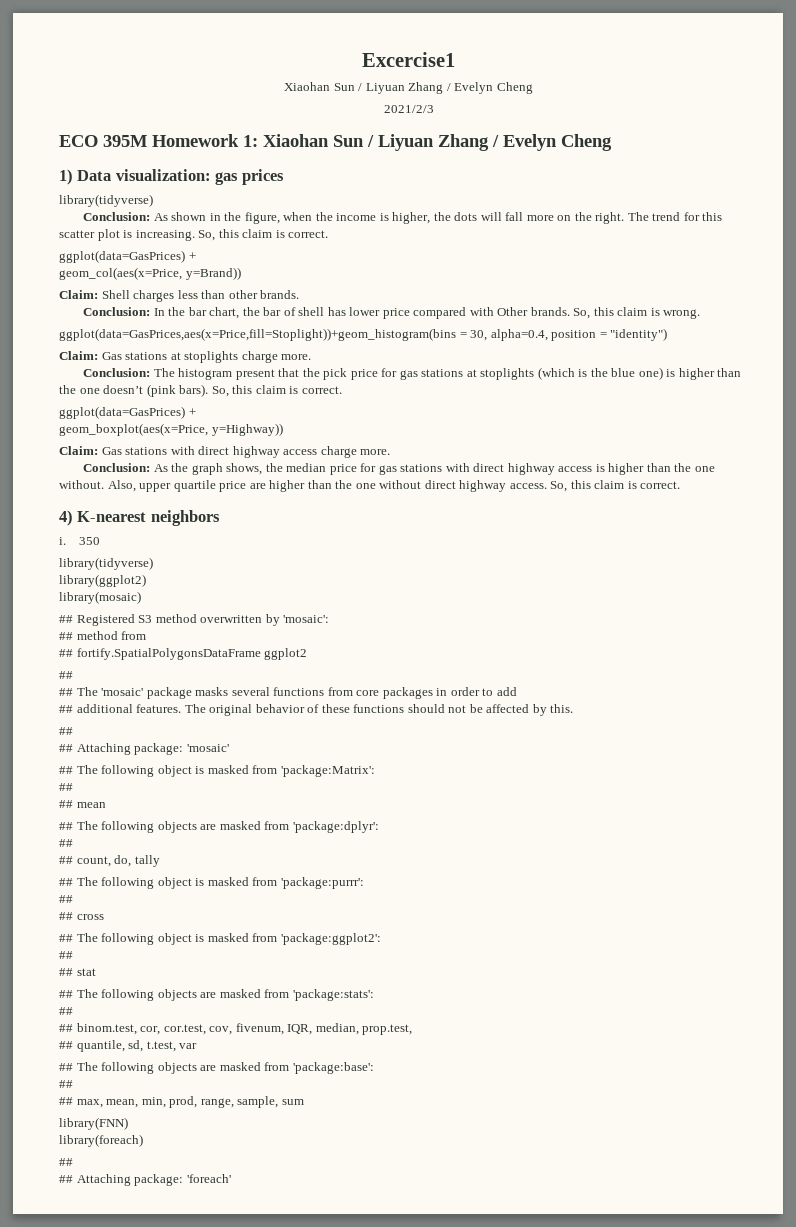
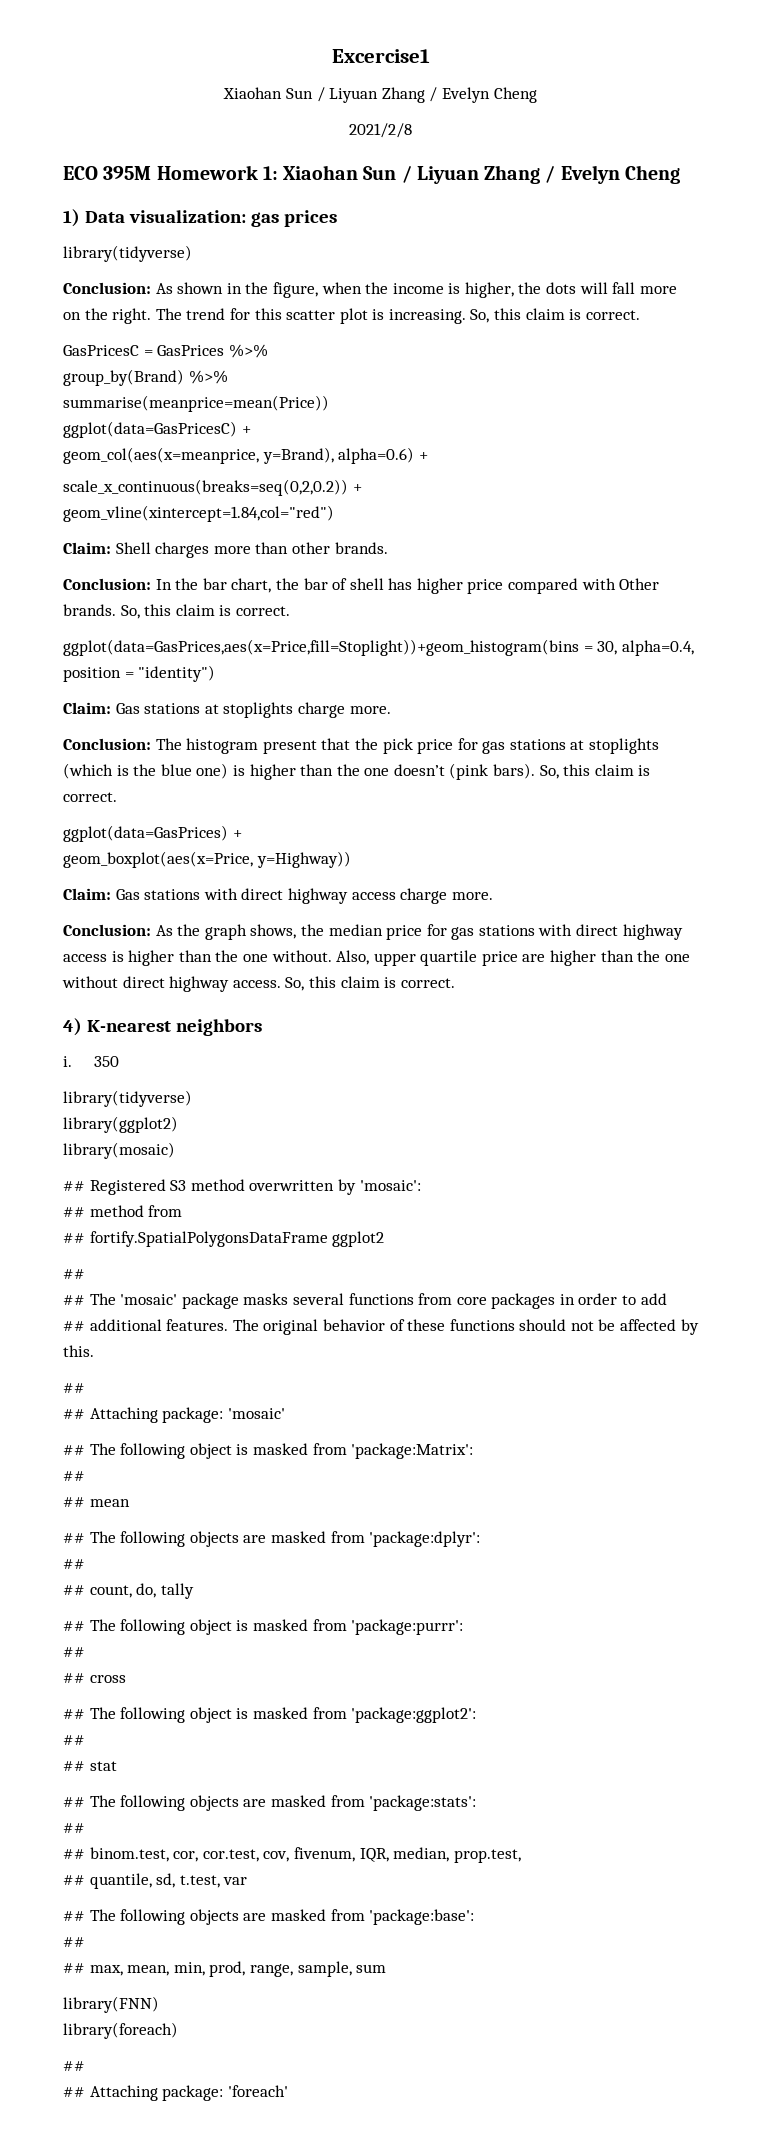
[383,105,434,113] 2021/2/3 -> [349,123,412,138] 2021/2/8
[59,250,196,263] [59,267,241,280] ggplot(data=GasPrices) + // geom_col(aes(x=Price, y=Brand)) -> [63,344,268,358] [63,369,228,386] [63,395,329,412] [63,421,251,438] [63,447,428,464] [63,479,362,496] [63,505,334,522] GasPricesC = GasPrices %>% // group_by(Brand) %>% // summarise(meanprice=mean(Price)) // ggplot(data=GasPricesC) + // geom_col(aes(x=meanprice, y=Brand), alpha=0.6) + // scale_x_continuous(breaks=seq(0,2,0.2)) + // geom_vline(xintercept=1.84,col="red")
[177,290,198,299] less -> [213,546,251,554] more
[349,307,381,316] lower -> [416,578,463,594] higher
[663,309,701,319] wrong. -> [235,606,290,616] correct.

